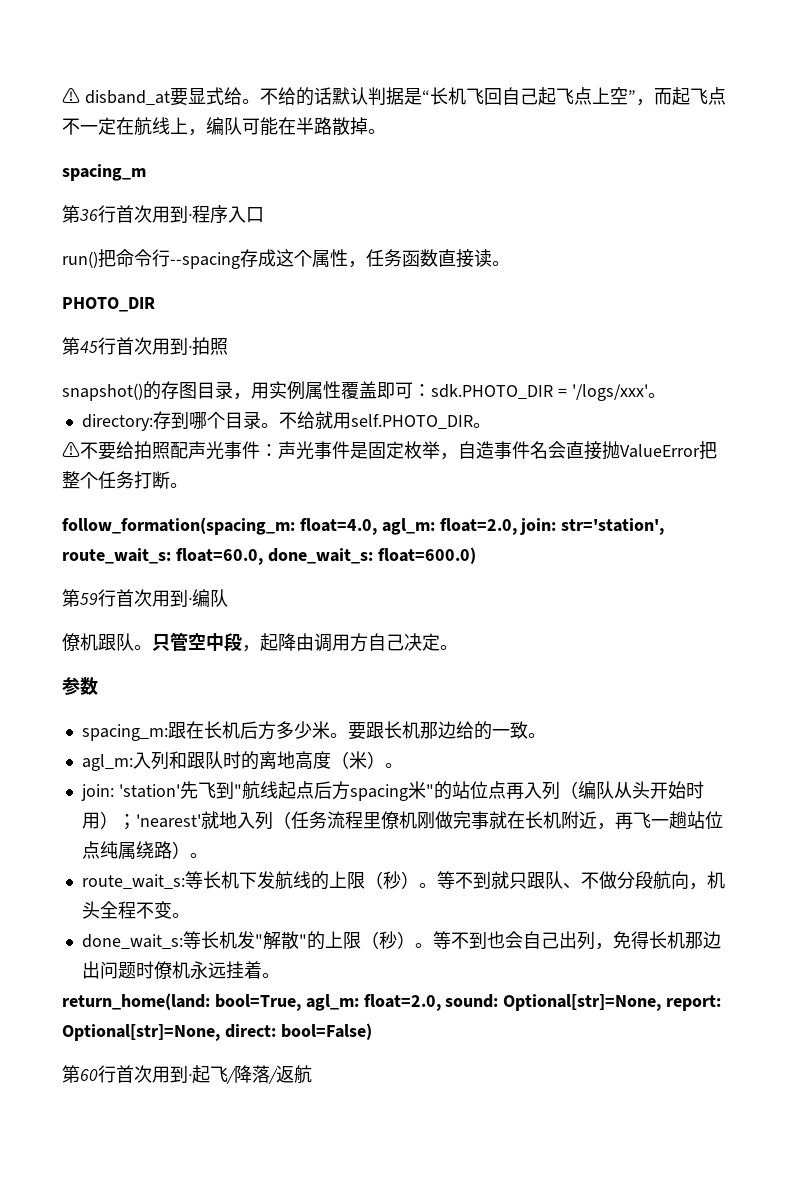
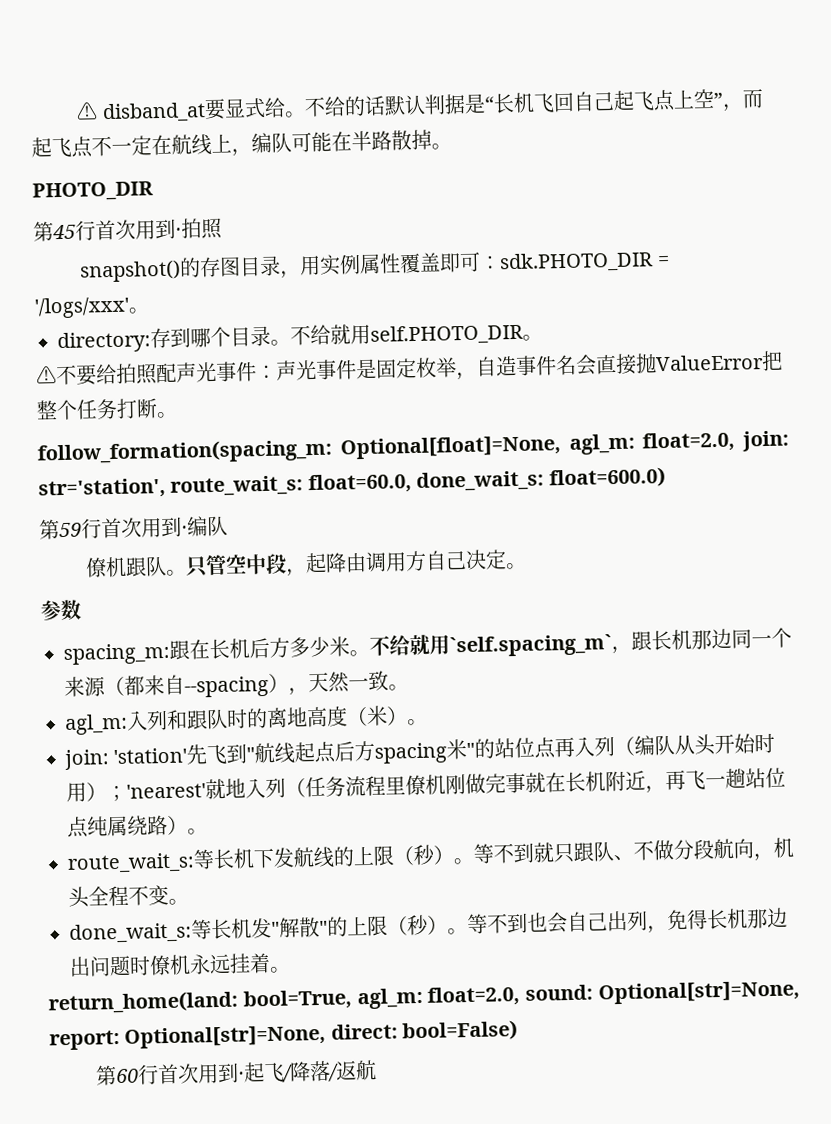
[62,164,146,181] [62,205,264,224] [62,249,510,269] // spacing_m // 第36行首次用到·程序入口 // run()把命令行--spacing存成这个属性，任务函数直接读。 -> (452, 146) none
[299,518,377,535] float=4.0, -> [339,435,561,460] Optional[float]=None,
[347,721,492,740] 要跟长机那边给的 -> [369,627,792,658] [64,671,350,698] 不给就用`self.spacing_m`，跟长机那边同一个来源（都来自--spacing），天然

